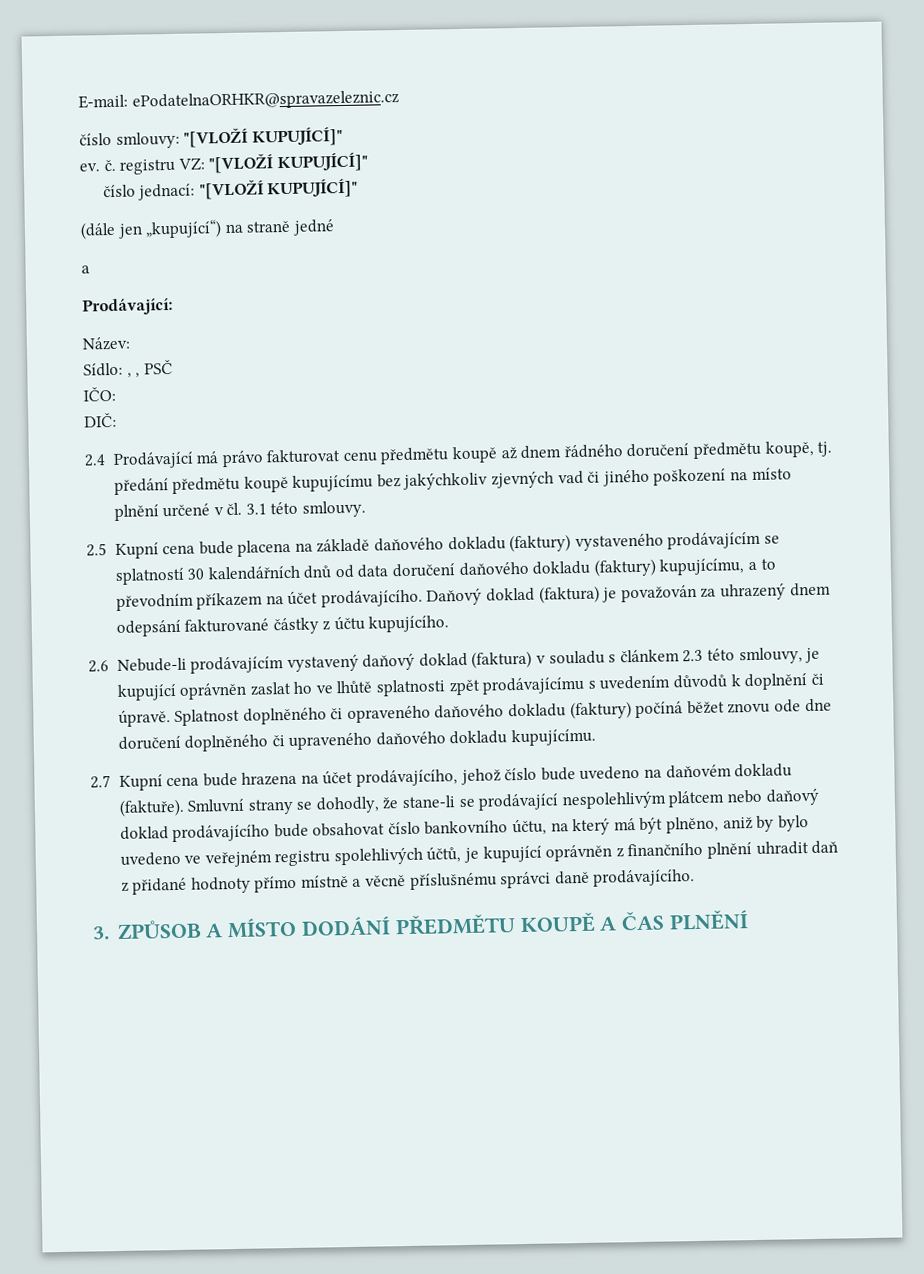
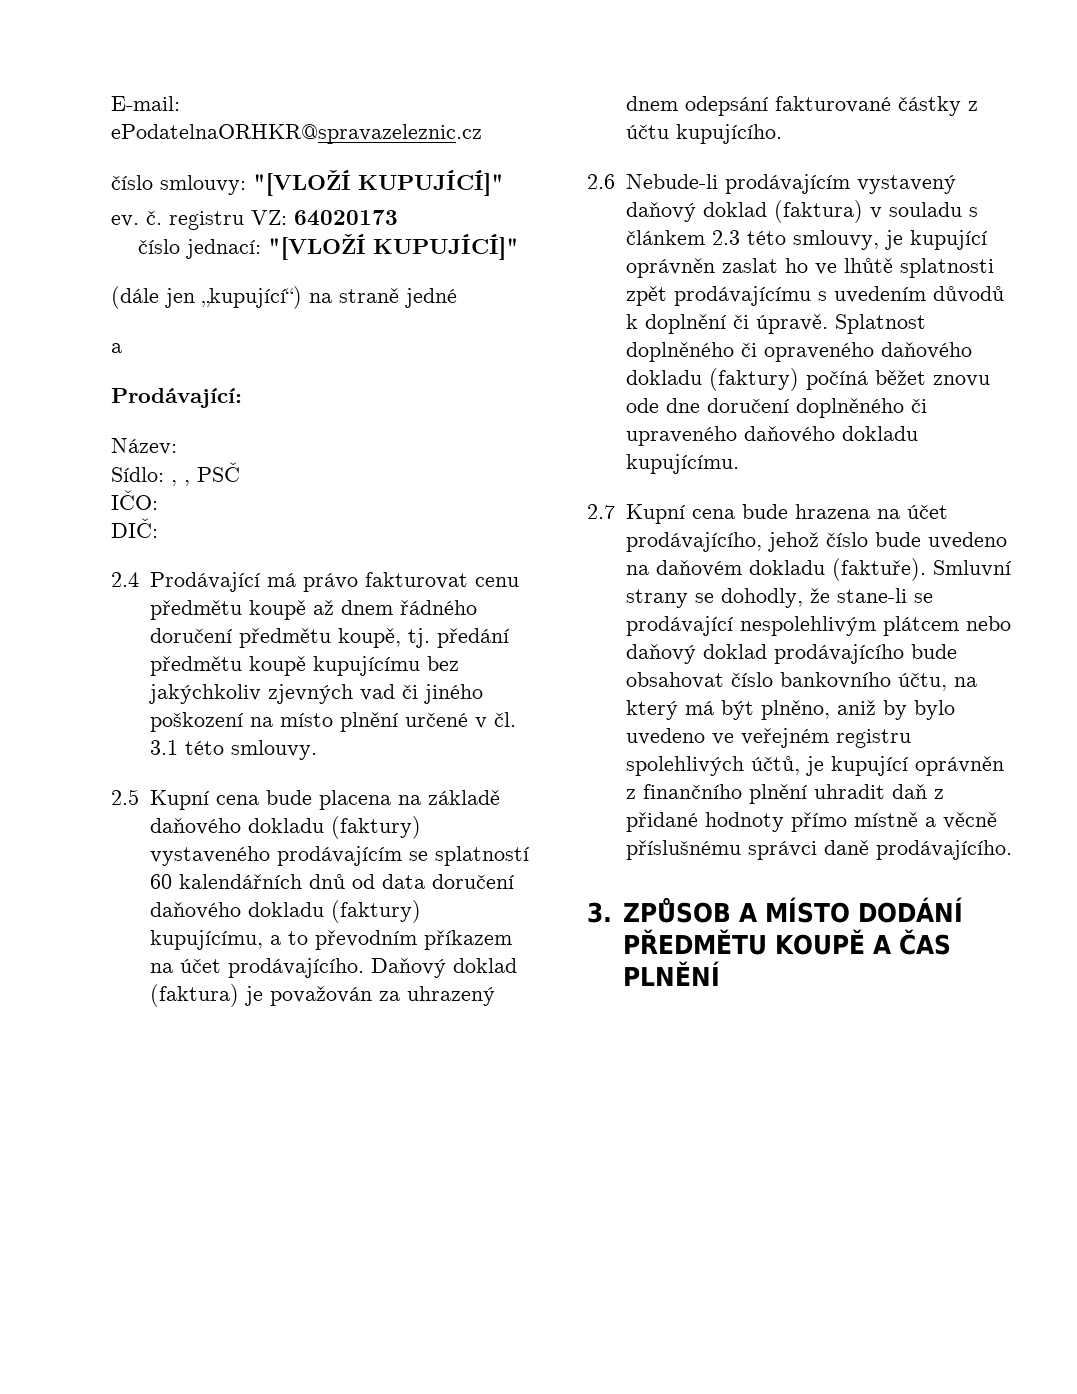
[208,151,368,174] "[VLOŽÍ KUPUJÍCÍ]" -> [294,210,398,226] 64020173
[187,568,205,580] 30 -> [149,874,172,889] 60

